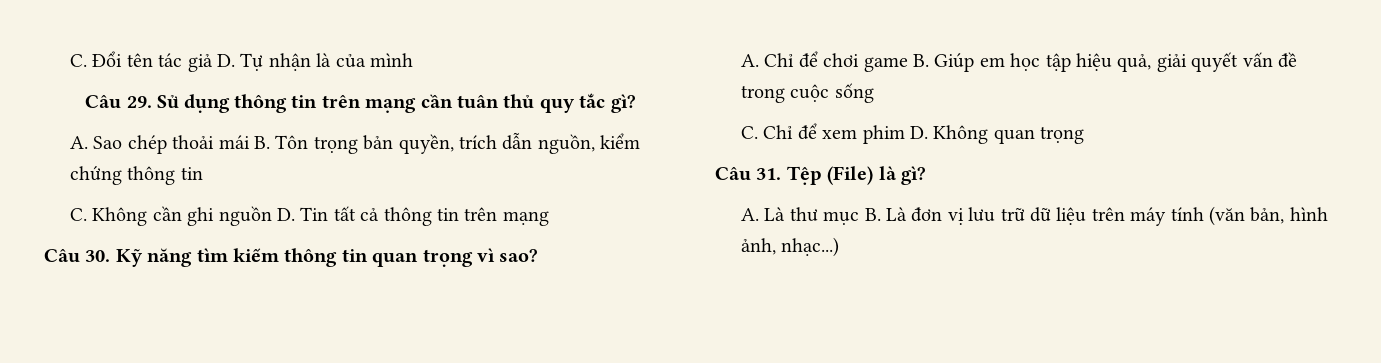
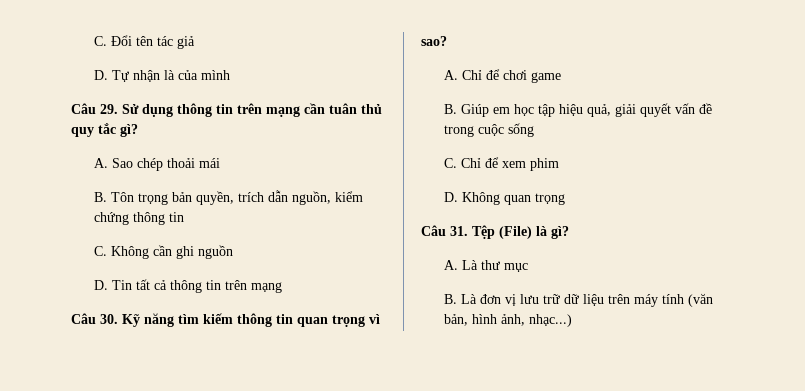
(213, 63) none -> (195, 42) //
(250, 142) none -> (220, 163) //
(272, 216) none -> (233, 252) //
(908, 64) none -> (561, 77) //
(905, 134) none -> (559, 164) //
(860, 218) none -> (528, 267) //

